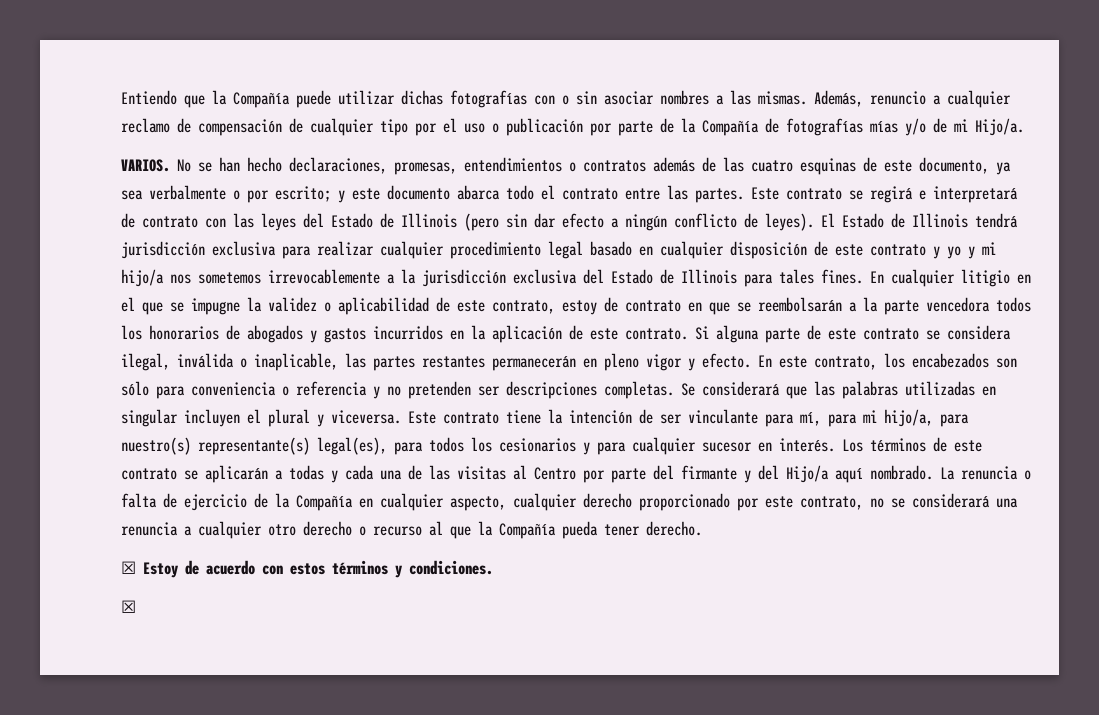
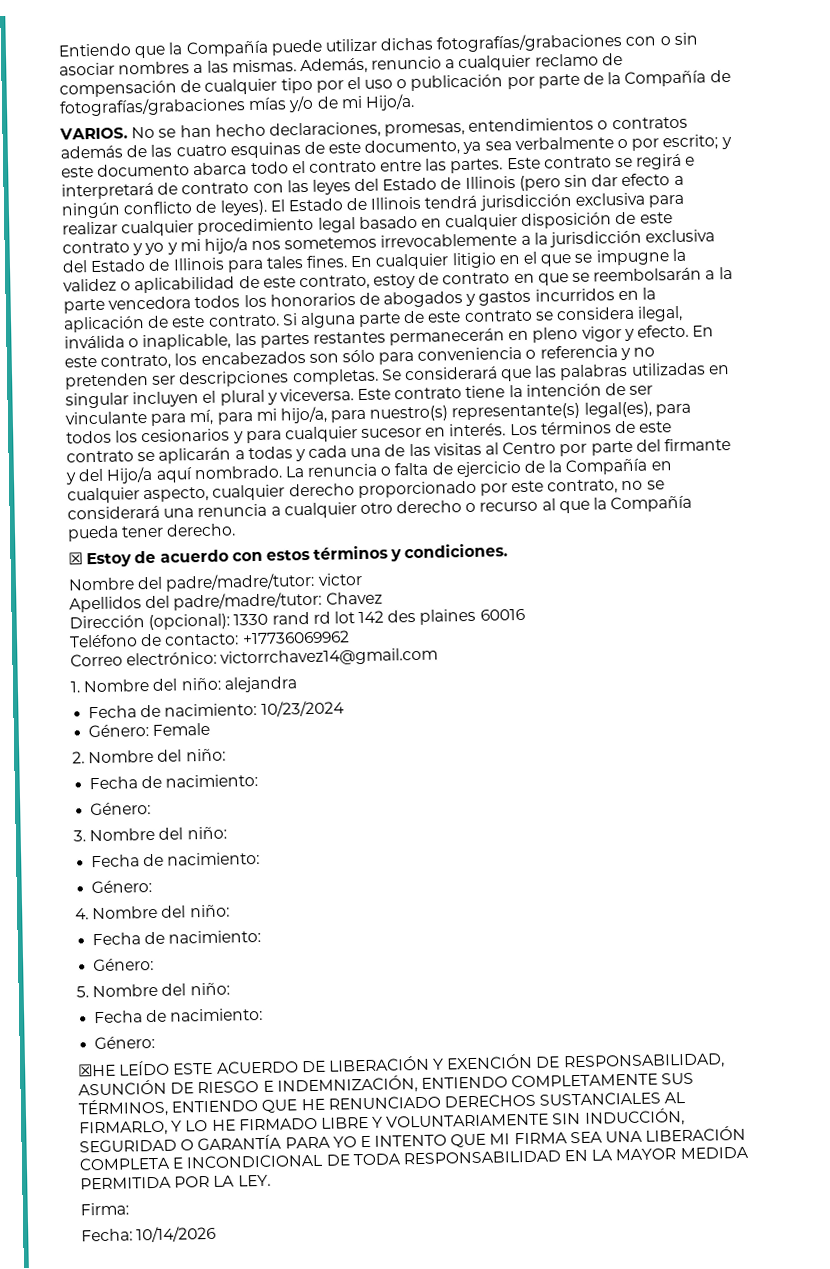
[450,90,527,108] fotografías -> [436,32,624,53] fotografías/grabaciones
[786,118,863,136] fotografías -> [59,97,246,117] fotografías/grabaciones
[121,600,136,613] ☒ -> [68,572,363,592] [69,591,383,613] [69,608,525,631] [69,630,350,648] [70,647,439,667] [70,676,298,693] [88,700,345,719] [88,722,211,738] [72,748,226,764] [89,773,259,790] [90,802,152,816] [73,826,227,842] [91,851,261,868] [91,879,153,894] [75,904,230,920] [92,929,262,946] [93,957,155,972] [76,982,230,998] [94,1007,264,1024] [94,1035,156,1050] [78,1053,725,1077] [78,1072,695,1096] [78,1091,686,1118] [79,1108,685,1137] [79,1125,747,1153] [79,1146,749,1171] [80,1174,271,1190] [80,1202,129,1216] [81,1225,217,1243] Nombre del padre/madre/tutor: victor // Apellidos del padre/madre/tutor: Chavez // Dirección (opcional): 1330 rand rd lot 142 des plaines 60016 // Teléfono de contacto: +17736069962 // Correo electrónico: victorrchavez14@gmail.com // 1. Nombre del niño: alejandra // Fecha de nacimiento: 10/23/2024 // Género: Female // 2. Nombre del niño: // Fecha de nacimiento: // Género: // 3. Nombre del niño: // Fecha de nacimiento: // Género: // 4. Nombre del niño: // Fecha de nacimiento: // Género: // 5. Nombre del niño: // Fecha de nacimiento: // Género: // ☒HE LEÍDO ESTE ACUERDO DE LIBERACIÓN Y EXENCIÓN DE RESPONSABILIDAD, ASUNCIÓN DE RIESGO E INDEMNIZACIÓN, ENTIENDO COMPLETAMENTE SUS TÉRMINOS, ENTIENDO QUE HE RENUNCIADO DERECHOS SUSTANCIALES AL FIRMARLO, Y LO HE FIRMADO LIBRE Y VOLUNTARIAMENTE SIN INDUCCIÓN, SEGURIDAD O GARANTÍA PARA YO E INTENTO QUE MI FIRMA SEA UNA LIBERACIÓN COMPLETA E INCONDICIONAL DE TODA RESPONSABILIDAD EN LA MAYOR MEDIDA PERMITIDA POR LA LEY. // Firma: // Fecha: 10/14/2026

